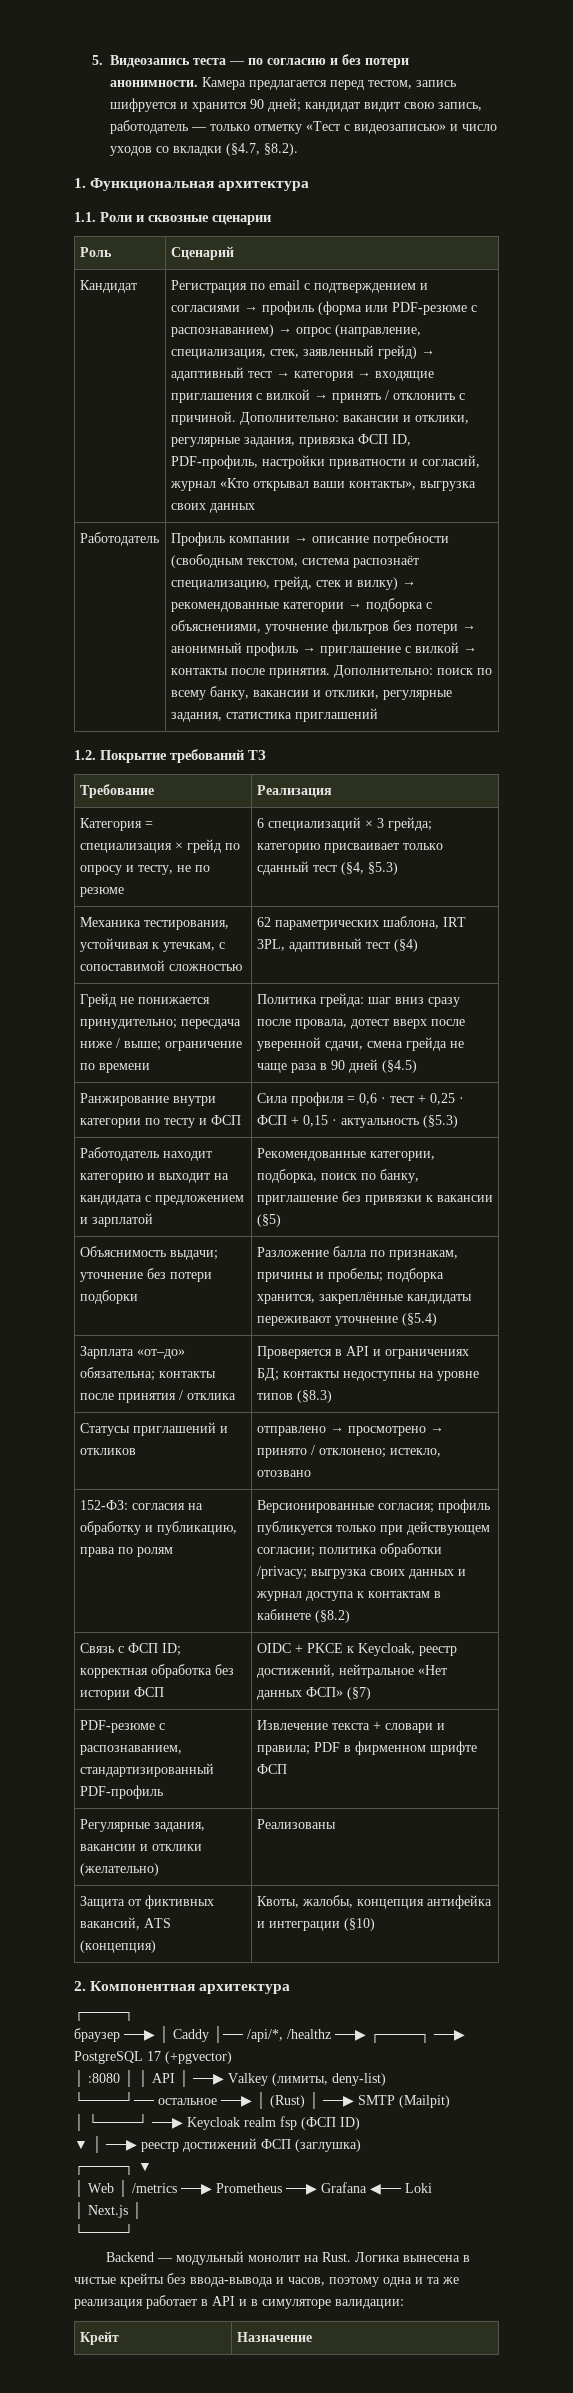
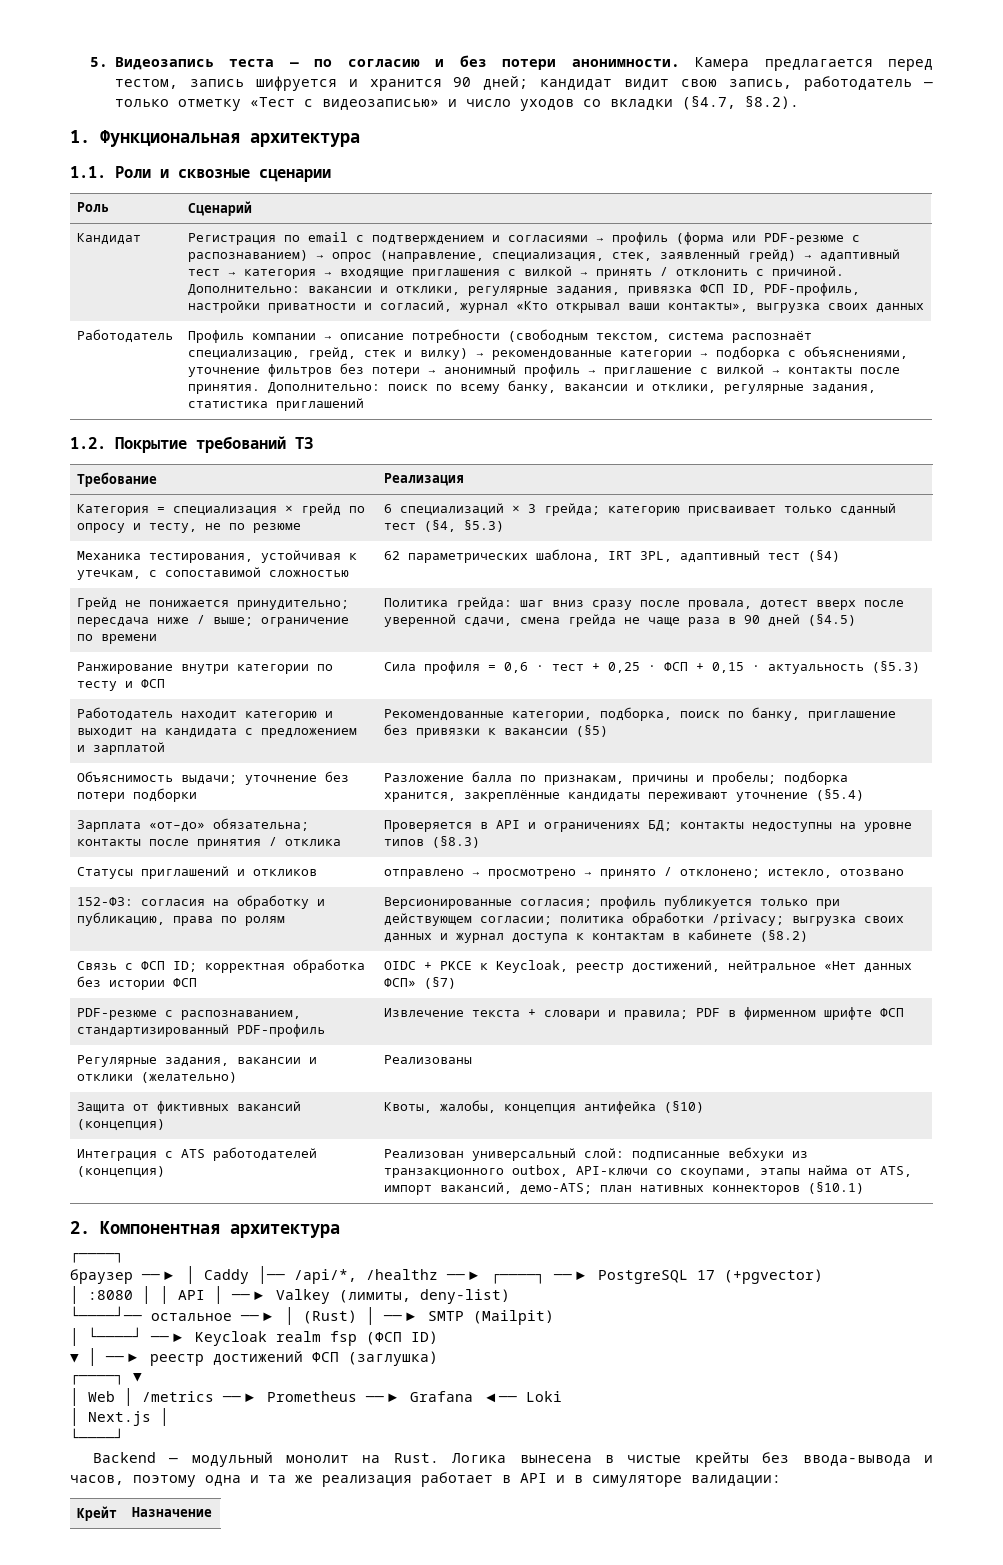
[79,1917,171,1930] вакансий, ATS -> [237,1101,302,1111] вакансий
[256,1921,340,1931] и интеграции -> (657, 1107) none
(375, 1924) none -> [77,1147,318,1161] [77,1166,166,1178] [384,1147,809,1161] [384,1165,913,1178] [384,1182,865,1195] // Интеграция с ATS работодателей (концепция) | Реализован универсальный слой: подписанные вебхуки из транзакционного outbox, API-ключи со скоупами, этапы найма от ATS, импорт вакансий, демо-ATS; план нативных коннекторов (§10.1)

